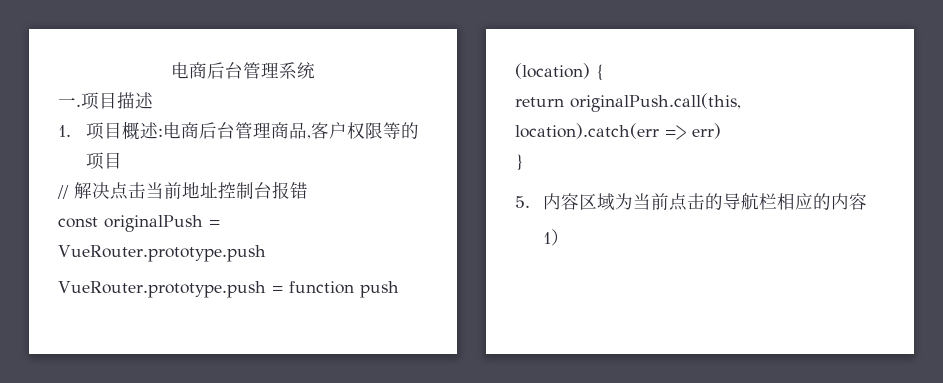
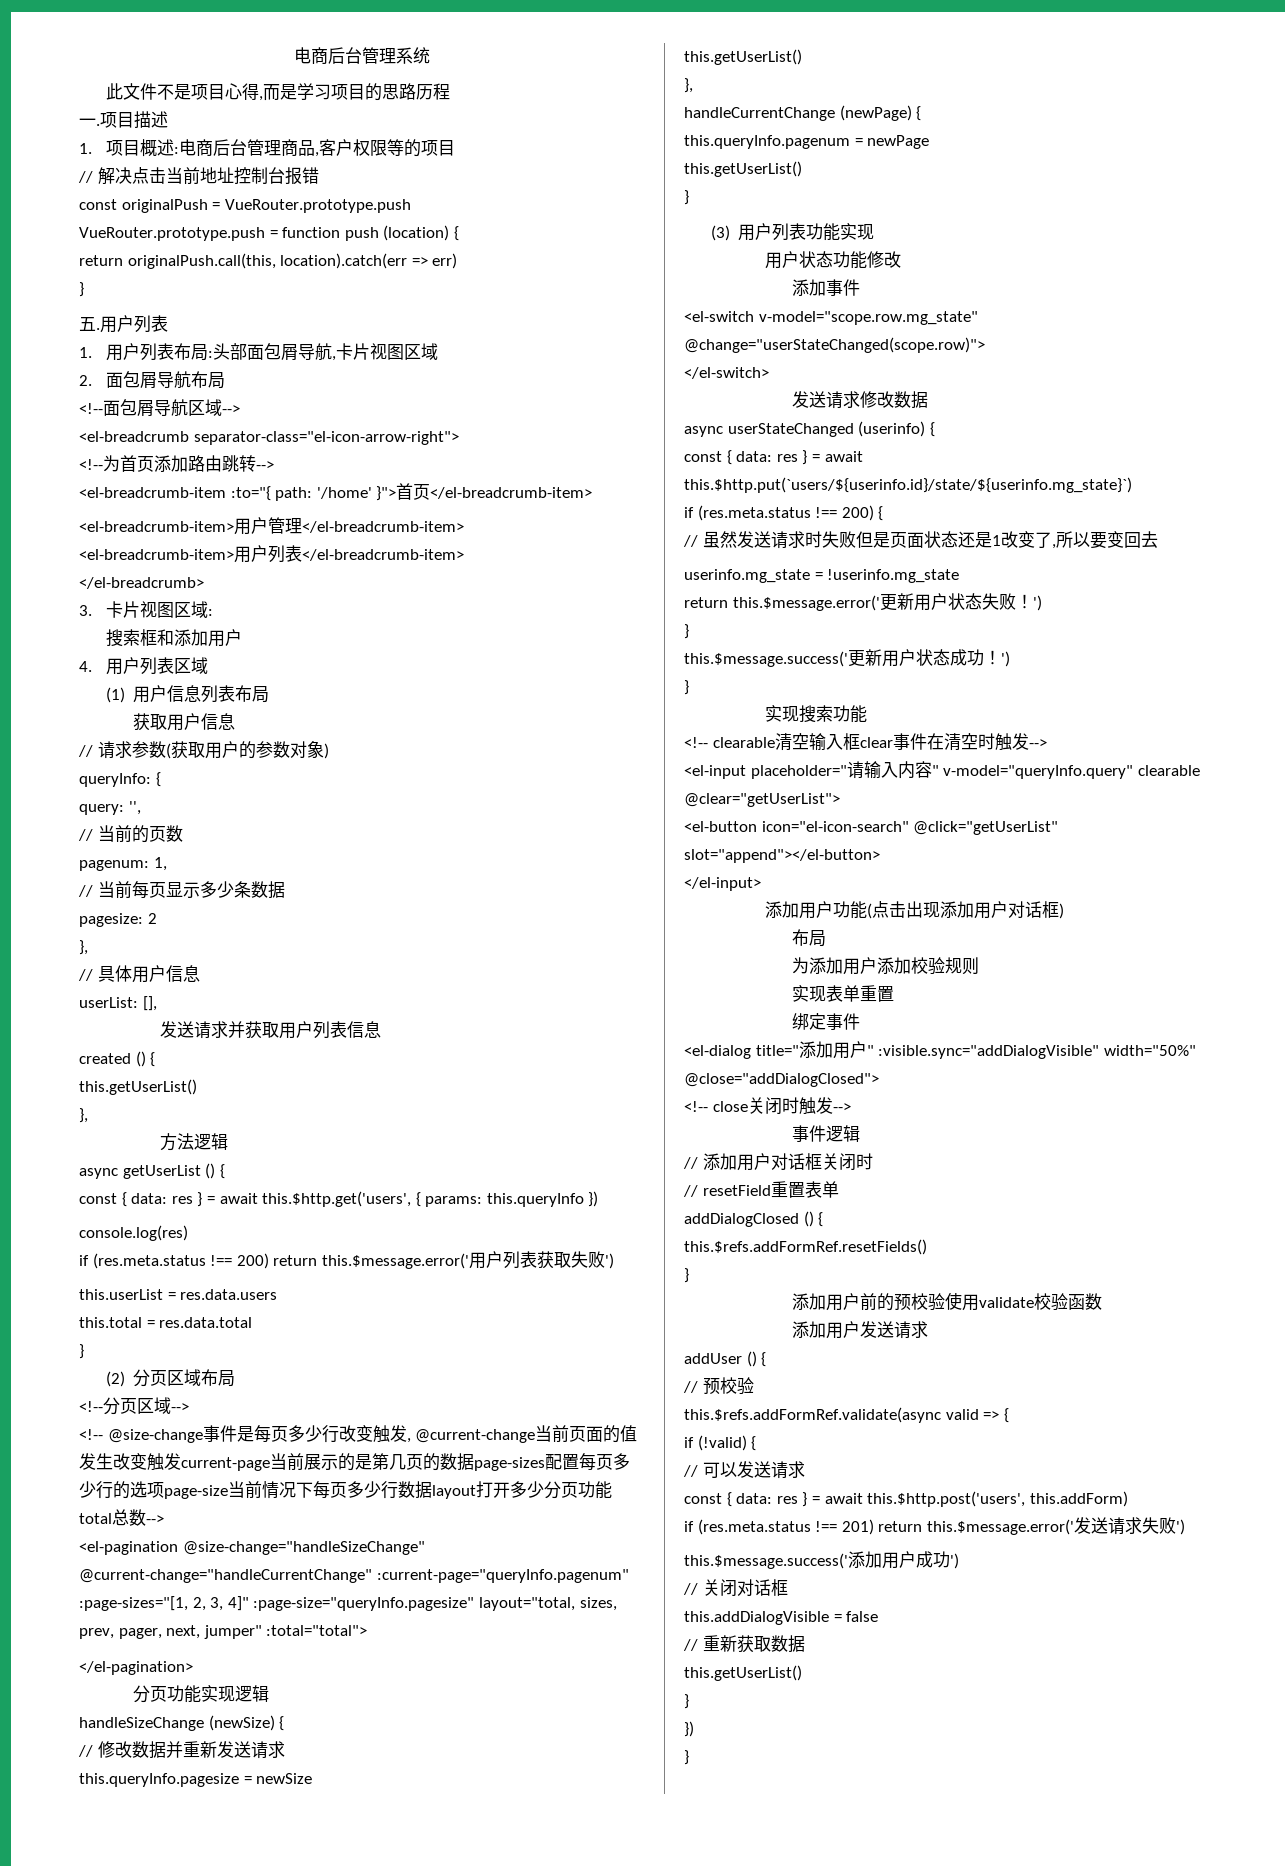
(315, 70) none -> [105,83,450,101] // 此文件不是项目心得,而是学习项目的思路历程
[515,193,867,211] [542,229,569,246] 5.内容区域为当前点击的导航栏相应的内容 // 1） -> [79,315,168,333] [79,343,438,361] [79,371,225,389] [79,399,240,416] [79,431,459,445] [79,455,274,472] [79,483,593,501] [79,517,464,535] [79,545,464,563] [79,577,204,589] [79,601,213,618] [105,629,242,647] [79,657,208,675] [105,685,270,703] [132,713,235,731] [78,741,329,759] [79,772,161,787] [79,801,141,815] [78,825,183,843] [79,857,167,871] [78,881,285,899] [79,913,157,927] [79,940,88,955] [78,965,200,983] [79,996,157,1011] [159,1021,381,1039] [79,1051,156,1067] [79,1079,197,1095] [79,1108,88,1123] [159,1133,228,1151] [79,1163,225,1179] [79,1191,599,1207] [79,1225,188,1241] [79,1251,614,1269] [79,1289,278,1300] [79,1317,253,1328] [79,1344,84,1359] [105,1369,236,1387] [79,1397,189,1415] [79,1425,638,1443] [79,1453,630,1471] [79,1481,612,1499] [79,1509,164,1526] [79,1541,425,1555] [79,1569,629,1583] [79,1596,617,1611] [79,1625,368,1639] [79,1661,193,1675] [132,1685,269,1703] [79,1715,285,1731] [78,1741,285,1759] [79,1773,313,1787] [684,49,802,65] [684,78,693,93] [684,105,922,121] [684,135,930,149] [684,161,802,177] [684,190,689,205] [710,223,875,241] [764,251,901,269] [791,279,860,296] [684,311,978,325] [684,337,985,353] [684,367,769,379] [791,391,928,409] [684,421,935,437] [684,450,863,465] [684,477,1132,493] [684,505,884,521] [683,531,1158,549] [684,569,960,583] [684,593,1042,611] [684,624,689,639] [684,649,1010,667] [684,680,689,695] [764,705,867,723] [684,733,1047,751] [684,761,1200,779] [684,793,840,807] [684,821,1059,835] [684,849,880,863] [684,877,761,891] [764,901,1064,919] [791,929,826,947] [791,957,979,975] [791,985,894,1002] [791,1013,860,1030] [684,1041,1196,1059] [684,1073,879,1087] [684,1097,851,1115] [791,1125,860,1142] [683,1153,873,1171] [683,1181,839,1198] [684,1211,824,1227] [684,1239,927,1255] [684,1268,689,1283] [791,1292,1102,1311] [791,1321,928,1339] [684,1351,767,1367] [683,1377,754,1395] [684,1407,1009,1423] [684,1435,757,1451] [683,1461,805,1479] [684,1491,1128,1507] [684,1517,1185,1535] [684,1551,959,1569] [683,1579,788,1597] [684,1611,879,1625] [683,1635,805,1653] [684,1665,802,1681] [684,1694,689,1709] [684,1721,694,1737] [684,1750,689,1765] 五.用户列表 // 1.用户列表布局:头部面包屑导航,卡片视图区域 // 2.面包屑导航布局 // <!--面包屑导航区域--> // <el-breadcrumb separator-class="el-icon-arrow-right"> // <!--为首页添加路由跳转--> // <el-breadcrumb-item :to="{ path: '/home' }">首页</el-breadcrumb-item> // <el-breadcrumb-item>用户管理</el-breadcrumb-item> // <el-breadcrumb-item>用户列表</el-breadcrumb-item> // </el-breadcrumb> // 3.卡片视图区域: // 搜索框和添加用户 // 4.用户列表区域 // (1)用户信息列表布局 // 获取用户信息 // // 请求参数(获取用户的参数对象) // queryInfo: { // query: '', // // 当前的页数 // pagenum: 1, // // 当前每页显示多少条数据 // pagesize: 2 // }, // // 具体用户信息 // userList: [], // 发送请求并获取用户列表信息 // created () { // this.getUserList() // }, // 方法逻辑 // async getUserList () { // const { data: res } = await this.$http.get('users', { params: this.queryInfo }) // console.log(res) // if (res.meta.status !== 200) return this.$message.error('用户列表获取失败') // this.userList = res.data.users // this.total = res.data.total // } // (2)分页区域布局 // <!--分页区域--> // <!-- @size-change事件是每页多少行改变触发, @current-change当前页面的值发生改变触发current-page当前展示的是第几页的数据page-sizes配置每页多少行的选项page-size当前情况下每页多少行数据layout打开多少分页功能total总数--> // <el-pagination @size-change="handleSizeChange" @current-change="handleCurrentChange" :current-page="queryInfo.pagenum" :page-sizes="[1, 2, 3, 4]" :page-size="queryInfo.pagesize" layout="total, sizes, prev, pager, next, jumper" :total="total"> // </el-pagination> // 分页功能实现逻辑 // handleSizeChange (newSize) { // // 修改数据并重新发送请求 // this.queryInfo.pagesize = newSize // this.getUserList() // }, // handleCurrentChange (newPage) { // this.queryInfo.pagenum = newPage // this.getUserList() // } // (3)用户列表功能实现 // 用户状态功能修改 // 添加事件 // <el-switch v-model="scope.row.mg_state" @change="userStateChanged(scope.row)"> // </el-switch> // 发送请求修改数据 // async userStateChanged (userinfo) { // const { data: res } = await this.$http.put(`users/${userinfo.id}/state/${userinfo.mg_state}`) // if (res.meta.status !== 200) { // // 虽然发送请求时失败但是页面状态还是1改变了,所以要变回去 // userinfo.mg_state = !userinfo.mg_state // return this.$message.error('更新用户状态失败！') // } // this.$message.success('更新用户状态成功！') // } // 实现搜索功能 // <!-- clearable清空输入框clear事件在清空时触发--> // <el-input placeholder="请输入内容" v-model="queryInfo.query" clearable @clear="getUserList"> // <el-button icon="el-icon-search" @click="getUserList" slot="append"></el-button> // </el-input> // 添加用户功能(点击出现添加用户对话框) // 布局 // 为添加用户添加校验规则 // 实现表单重置 // 绑定事件 // <el-dialog title="添加用户" :visible.sync="addDialogVisible" width="50%" @close="addDialogClosed"> // <!-- close关闭时触发--> // 事件逻辑 // // 添加用户对话框关闭时 // // resetField重置表单 // addDialogClosed () { // this.$refs.addFormRef.resetFields() // } // 添加用户前的预校验使用validate校验函数 // 添加用户发送请求 // addUser () { // // 预校验 // this.$refs.addFormRef.validate(async valid => { // if (!valid) { // // 可以发送请求 // const { data: res } = await this.$http.post('users', this.addForm) // if (res.meta.status !== 201) return this.$message.error('发送请求失败') // this.$message.success('添加用户成功') // // 关闭对话框 // this.addDialogVisible = false // // 重新获取数据 // this.getUserList() // } // }) // }

